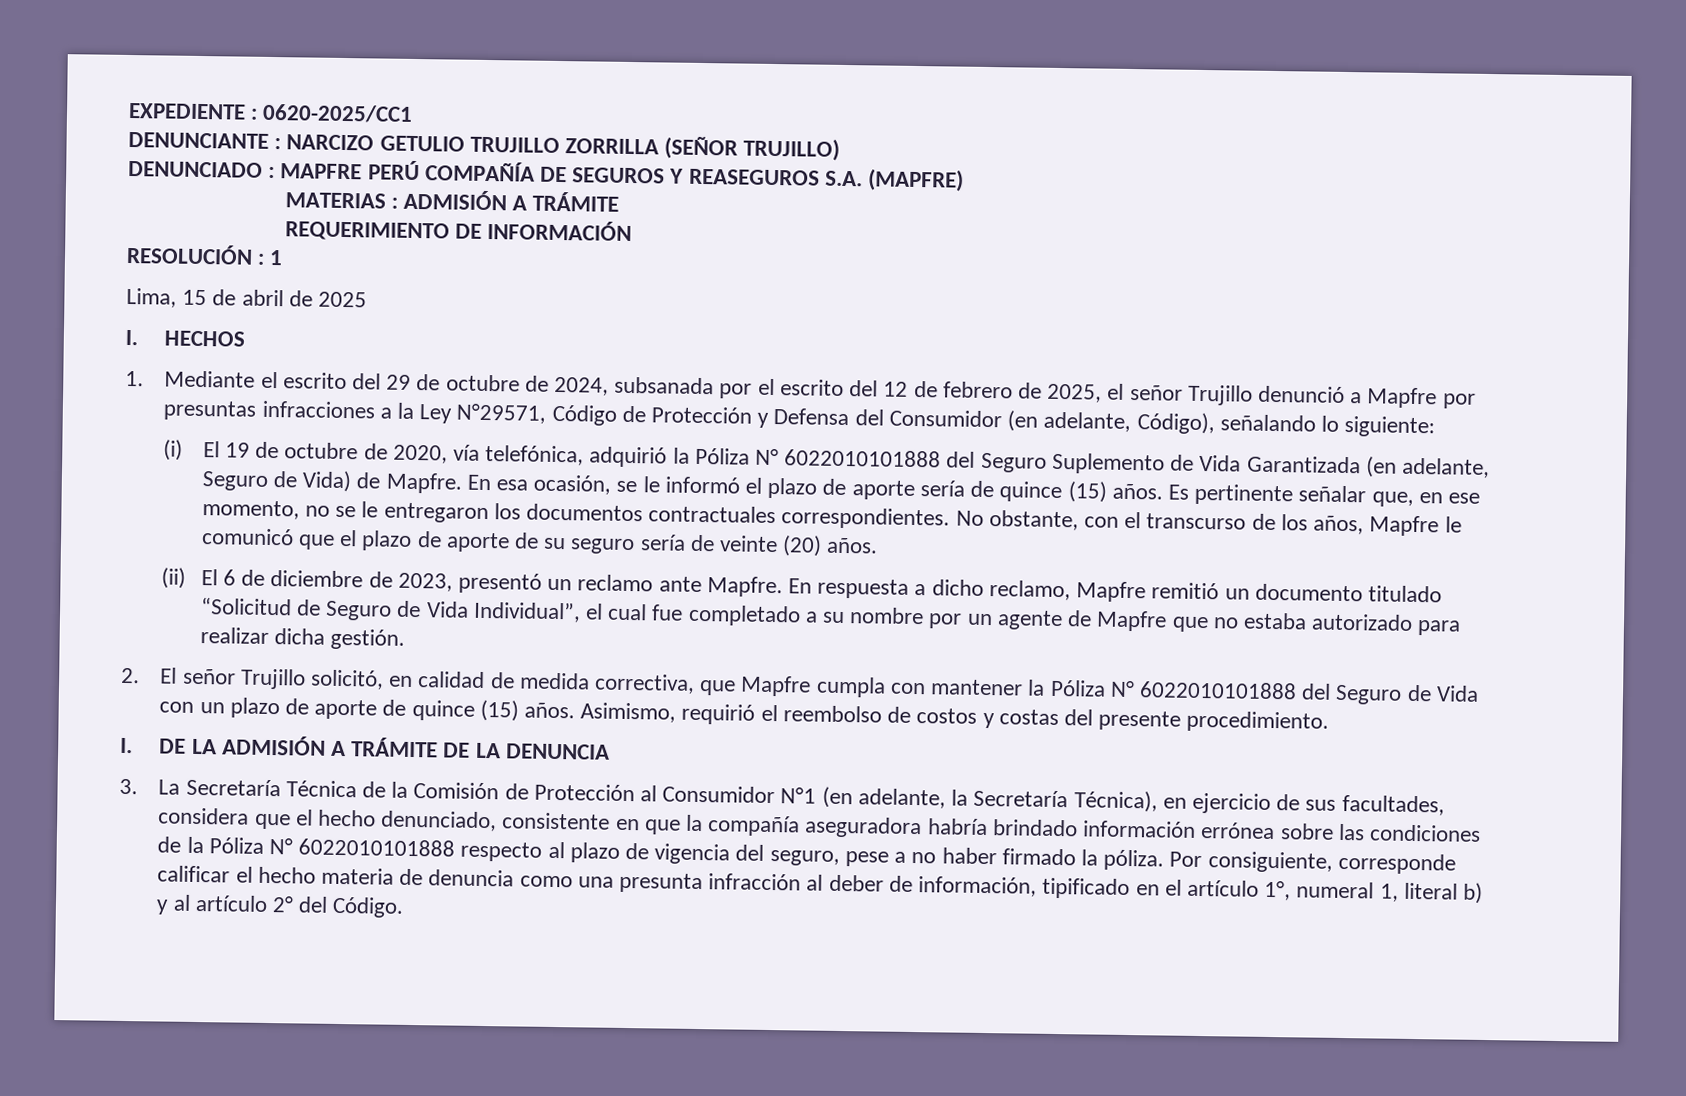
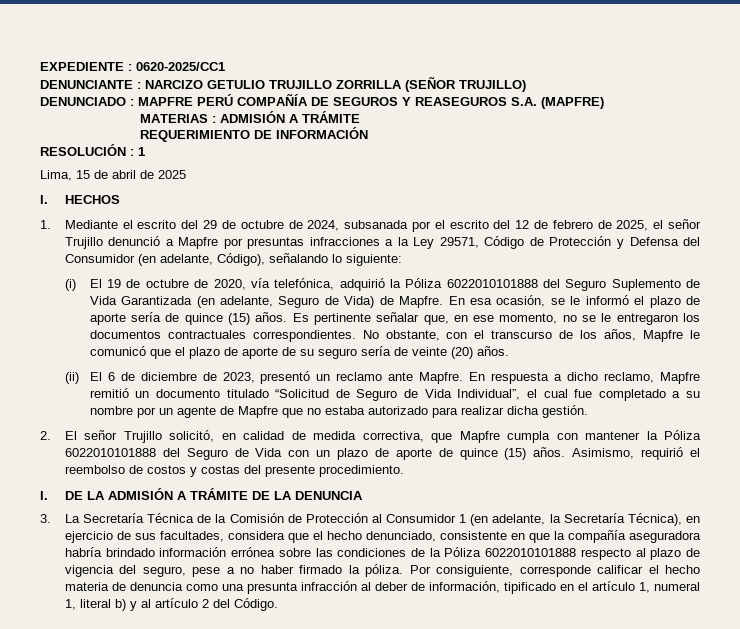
[456,403,547,424] N°29571, -> [439,237,479,248] 29571,
[755,448,780,466] N° -> (443, 283) none
[1109,680,1135,698] N° -> (701, 435) none
[780,787,817,804] N°1 -> [459,514,467,523] 1
[269,838,294,855] N° -> (482, 552) none
[1264,880,1292,901] 1°, -> [638,582,650,593] 1,
[272,896,295,913] 2° -> [201,599,209,608] 2

